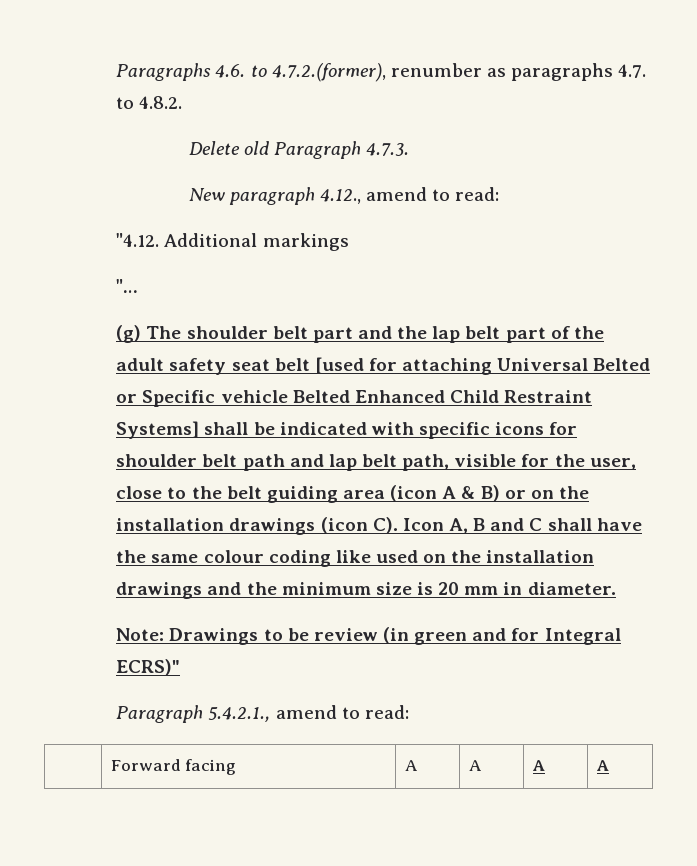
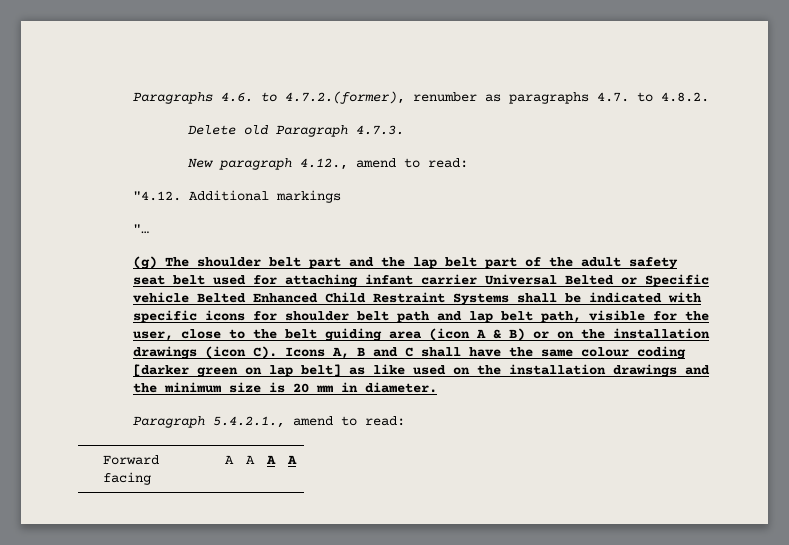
[314,357,364,374] [used -> [213,275,247,285] used
(493, 366) none -> [365,274,478,285] infant carrier
[116,421,200,439] Systems] -> [453,293,510,305] Systems
[402,518,444,531] Icon -> [285,347,326,357] Icons
(331, 558) none -> [133,364,366,377] [darker green on lap belt] as
[116,627,621,645] [116,659,181,676] // Note: Drawings to be review (in green and for Integral ECRS)" -> (438, 387) none

